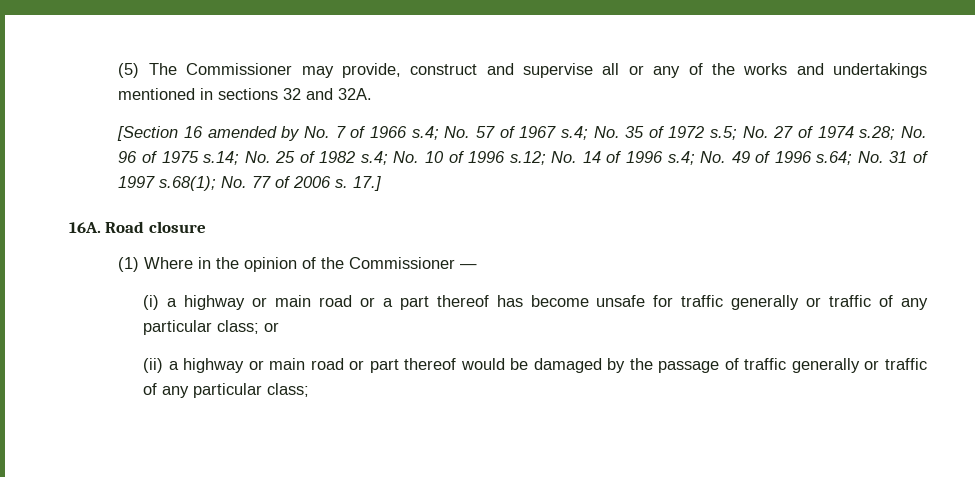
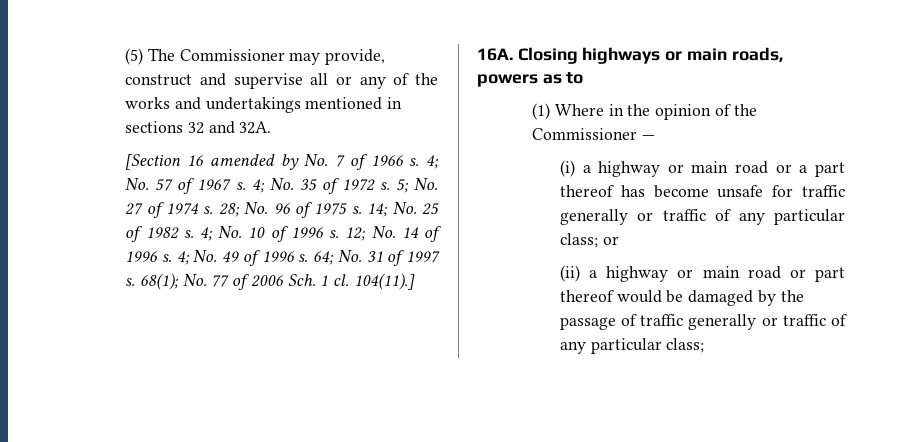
[411,126,439,140] s.4; -> [409,155,439,169] s. 4;
[560,126,588,140] s.4; -> [235,179,265,193] s. 4;
[710,126,738,140] s.5; -> [379,179,409,193] s. 5;
[859,126,896,140] s.28; -> [203,203,240,217] s. 28;
[203,151,240,165] s.14; -> [351,203,389,217] s. 14;
[360,151,388,165] s.4; -> [183,227,213,241] s. 4;
[509,151,546,165] s.12; -> [329,227,367,241] s. 12;
[667,151,695,165] s.4; -> [162,251,190,265] s. 4;
[816,151,853,165] s.64; -> [298,251,335,265] s. 64;
[159,176,217,191] s.68(1); -> [125,273,180,290] s. 68(1);
[335,176,382,191] [69,221,206,233] s. 17.] // 16A. Road closure -> [287,273,415,290] [477,47,783,64] [477,72,584,87] Sch. 1 cl. 104(11).] // 16A. Closing highways or main roads, powers as to

